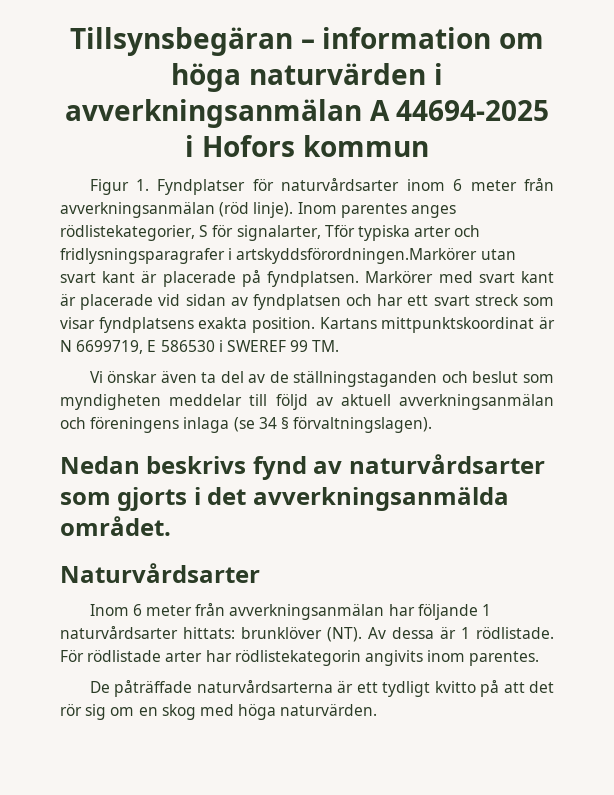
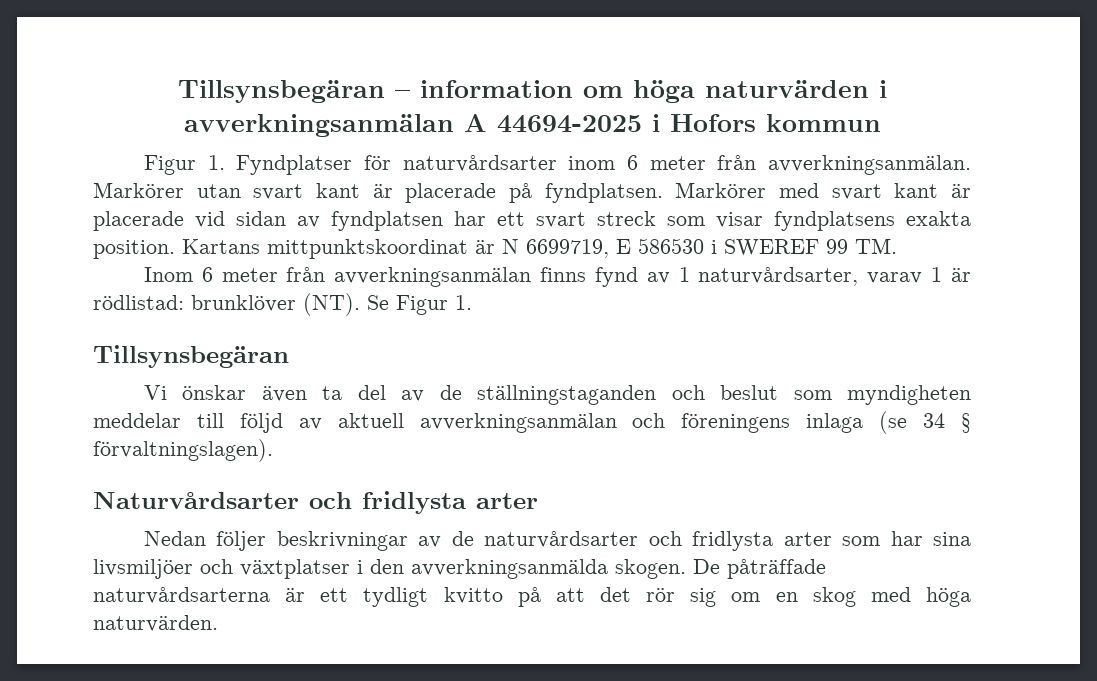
[60,202,456,218] [60,225,481,241] [60,248,478,264] avverkningsanmälan (röd linje). Inom parentes anges rödlistekategorier, S för signalarter, Tför typiska arter och fridlysningsparagrafer i artskyddsförordningen.Markörer -> [768,155,972,175] [93,182,184,198] avverkningsanmälan. Markörer
[346,294,373,306] och -> (443, 221) none
(340, 346) none -> [143,267,972,287] [93,293,472,316] [93,345,289,368] // Inom 6 meter från avverkningsanmälan finns fynd av 1 naturvårdsarter, varav 1 är rödlistad: brunklöver (NT). Se Figur 1. // Tillsynsbegäran
[60,454,545,480] [60,487,509,511] [60,516,171,536] [60,563,260,583] [89,603,491,620] [60,626,554,642] [60,650,540,666] Nedan beskrivs fynd av naturvårdsarter som gjorts i det avverkningsanmälda området. // Naturvårdsarter // Inom 6 meter från avverkningsanmälan har följande 1 naturvårdsarter hittats: brunklöver (NT). Av dessa är 1 rödlistade. För rödlistade arter har rödlistekategorin angivits inom parentes. // -> [93,491,538,514] [143,531,971,551] [93,559,686,579] Naturvårdsarter och fridlysta arter // Nedan följer beskrivningar av de naturvårdsarter och fridlysta arter som har sina livsmiljöer och växtplatser i den avverkningsanmälda skogen.

